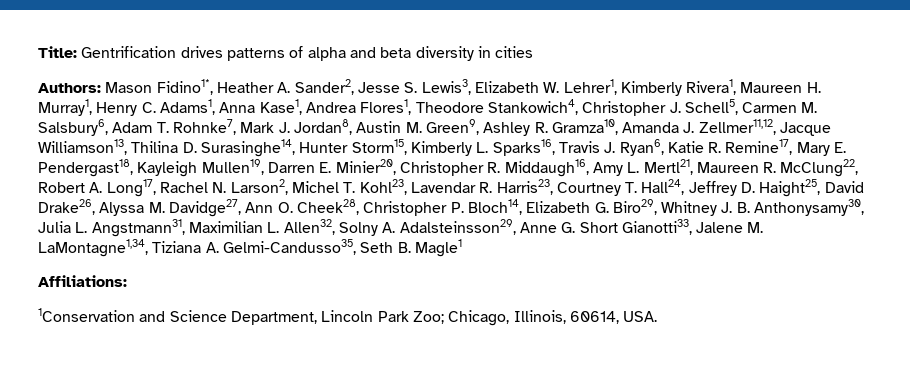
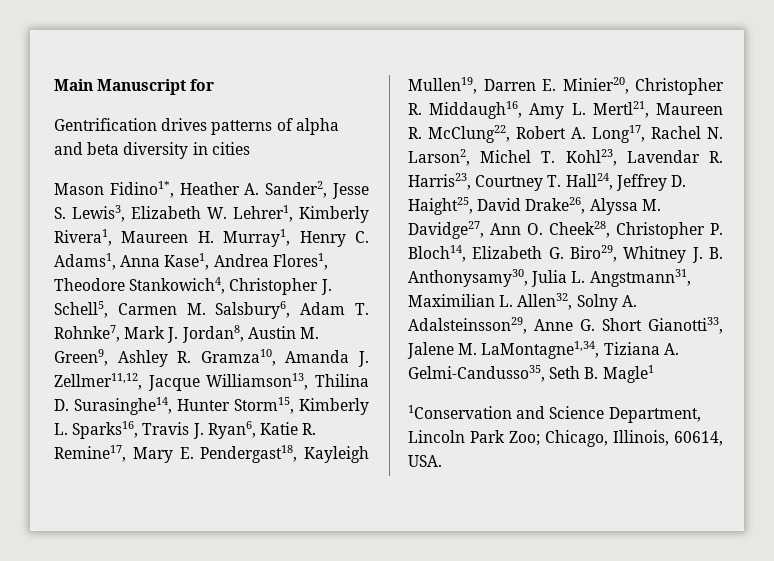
[38,46,77,58] Title: -> [54,79,215,95] Main Manuscript for //
[38,83,101,93] Authors: -> (250, 148) none
[38,275,127,287] // Affiliations: -> (654, 374) none

